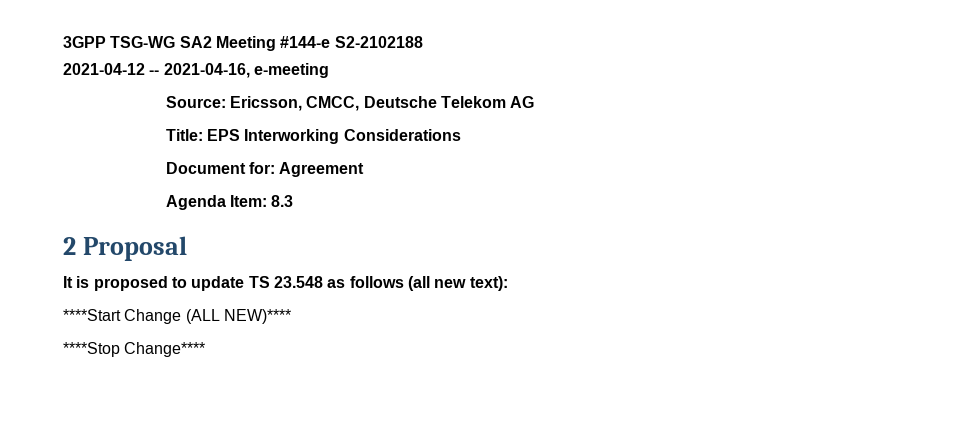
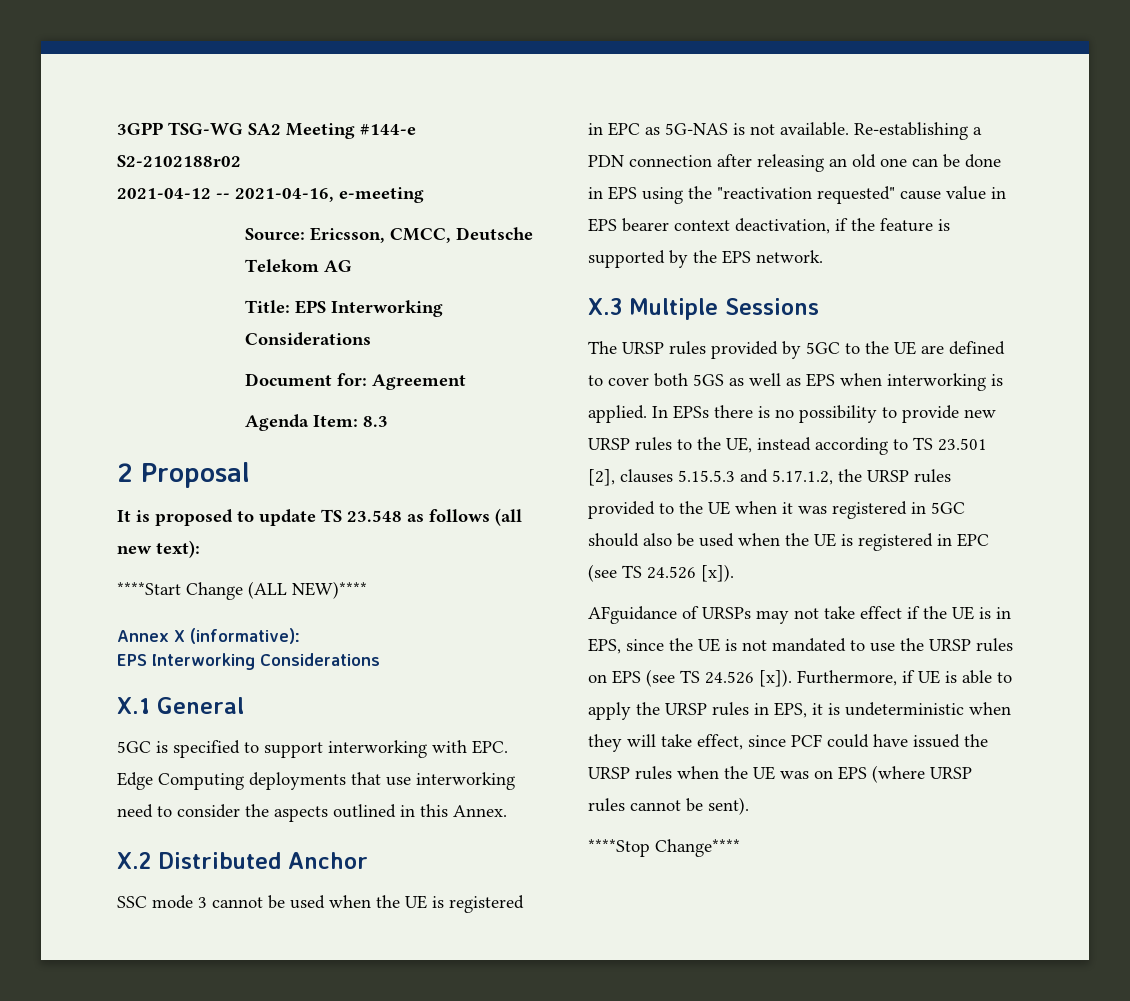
[334,36,423,48] S2-2102188 -> [117,155,241,167] S2-2102188r02
(291, 316) none -> [117,628,300,644] [117,653,380,670] [117,697,244,714] [117,740,508,758] [117,772,515,790] [117,804,507,822] [117,852,368,869] [117,895,524,913] [588,122,982,140] [588,154,1001,172] [588,186,1006,204] [588,218,950,234] [588,250,823,268] [588,298,819,320] [588,341,1005,359] [588,373,1003,391] [588,405,996,423] [588,437,987,455] [588,469,951,486] [588,501,965,519] [588,533,989,551] [588,564,734,582] [588,606,1011,624] [588,638,1013,654] [588,669,1012,687] [588,702,1011,720] [588,734,988,752] [588,765,972,783] [588,797,749,815] // Annex X (informative): // EPS Interworking Considerations // X.1 General // 5GC is specified to support interworking with EPC. Edge Computing deployments that use interworking need to consider the aspects outlined in this Annex. // X.2 Distributed Anchor // SSC mode 3 cannot be used when the UE is registered in EPC as 5G-NAS is not available. Re-establishing a PDN connection after releasing an old one can be done in EPS using the "reactivation requested" cause value in EPS bearer context deactivation, if the feature is supported by the EPS network. // X.3 Multiple Sessions // The URSP rules provided by 5GC to the UE are defined to cover both 5GS as well as EPS when interworking is applied. In EPSs there is no possibility to provide new URSP rules to the UE, instead according to TS 23.501 [2], clauses 5.15.5.3 and 5.17.1.2, the URSP rules provided to the UE when it was registered in 5GC should also be used when the UE is registered in EPC (see TS 24.526 [x]). // AFguidance of URSPs may not take effect if the UE is in EPS, since the UE is not mandated to use the URSP rules on EPS (see TS 24.526 [x]). Furthermore, if UE is able to apply the URSP rules in EPS, it is undeterministic when they will take effect, since PCF could have issued the URSP rules when the UE was on EPS (where URSP rules cannot be sent).

